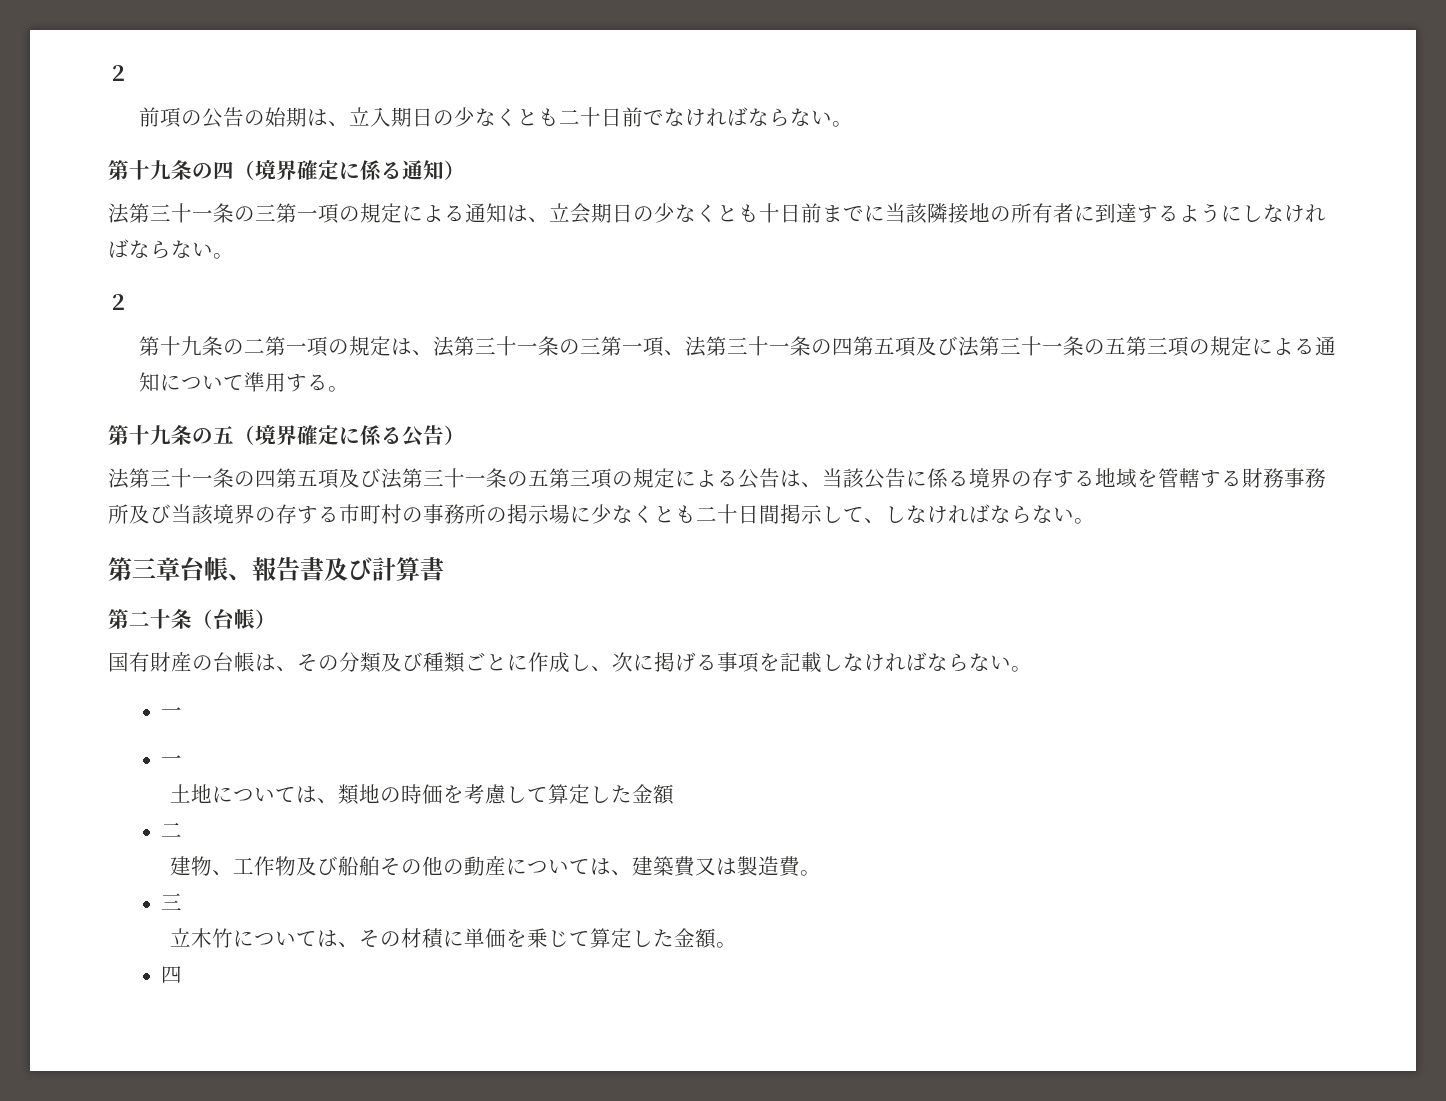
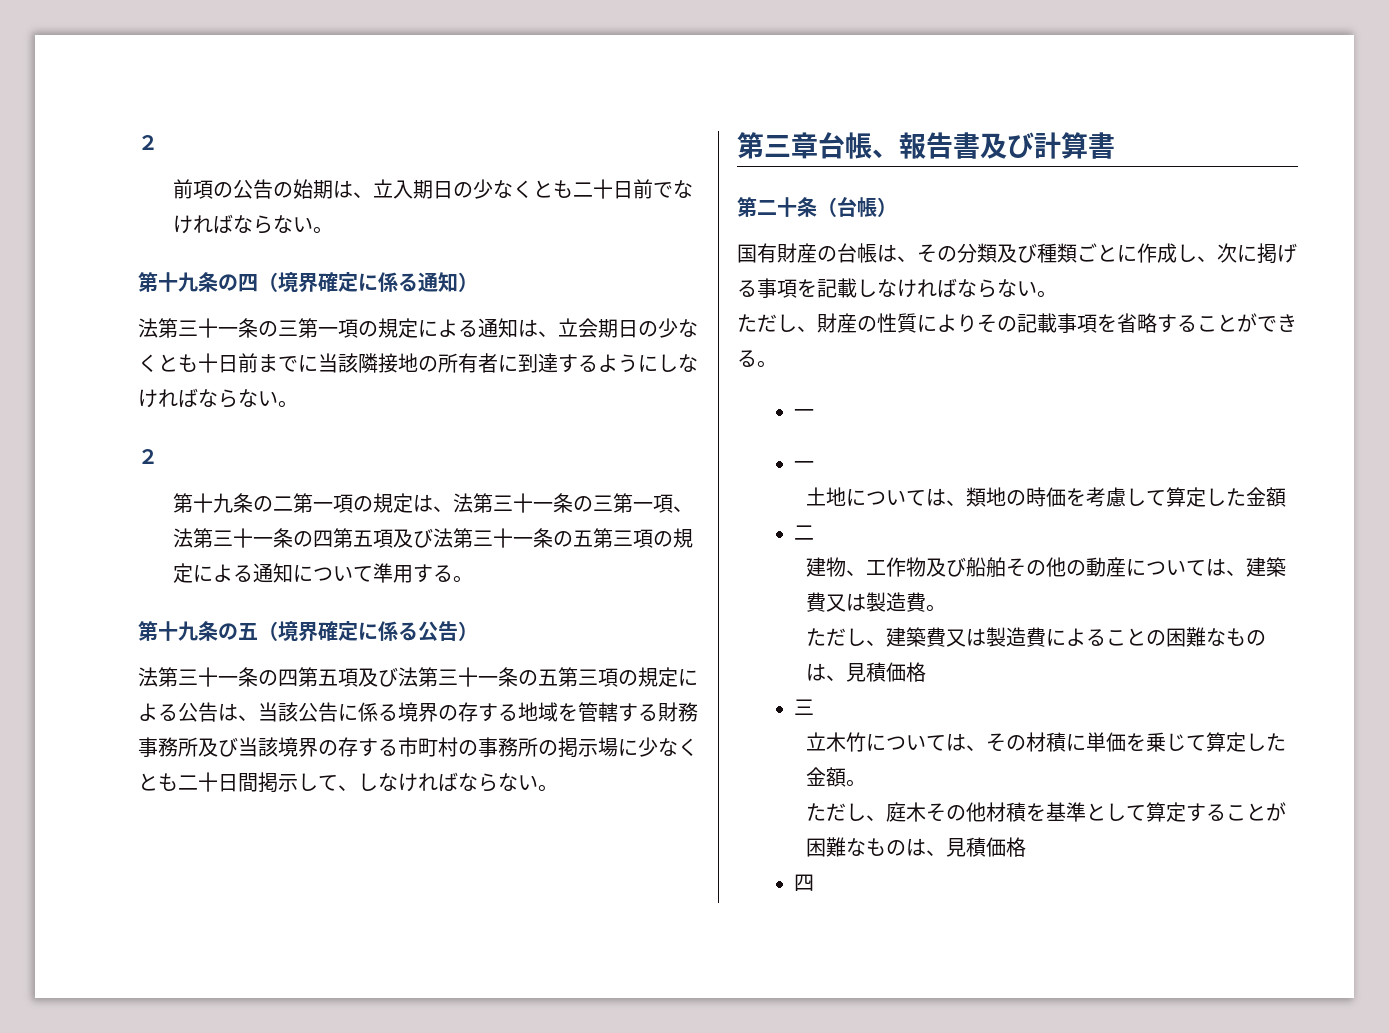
(1032, 669) none -> [737,313,1297,333] [737,350,777,368] // ただし、財産の性質によりその記載事項を省略することができる。
(821, 873) none -> [806,627,1267,647] [806,662,927,682] // ただし、建築費又は製造費によることの困難なものは、見積価格
(737, 945) none -> [806,802,1287,822] [806,837,1027,857] // ただし、庭木その他材積を基準として算定することが困難なものは、見積価格

